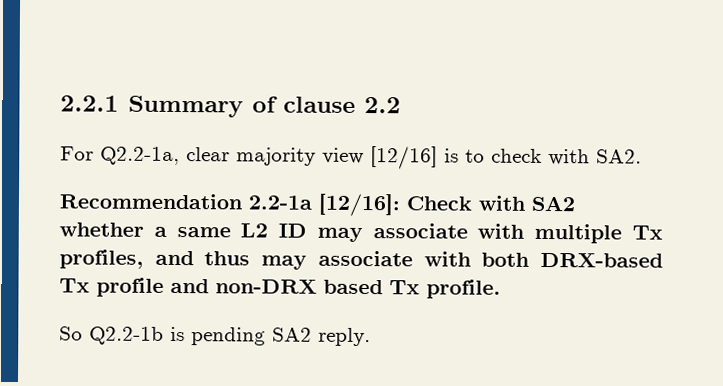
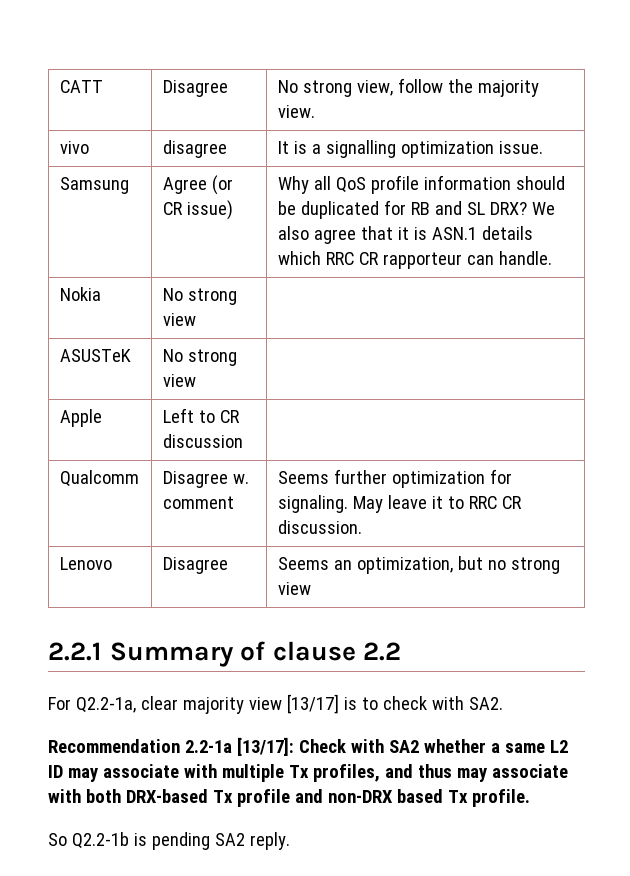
(60, 103) none -> [59,80,103,93] [162,80,228,97] [277,78,539,97] [277,105,315,118] [59,141,89,154] [162,140,227,158] [277,140,543,158] [59,177,129,194] [162,175,233,195] [162,200,233,220] [277,175,565,194] [277,200,555,219] [277,226,533,244] [277,251,552,269] [59,287,101,301] [162,288,237,305] [162,313,196,326] [59,349,131,362] [162,349,237,366] [162,374,196,387] [59,409,102,427] [162,408,240,423] [162,434,243,448] [59,470,139,487] [162,471,249,488] [162,496,234,509] [277,469,512,488] [277,495,522,513] [277,520,362,534] [59,557,112,570] [162,557,228,574] [277,556,560,574] [277,582,311,595] CATT | Disagree | No strong view, follow the majority view. // vivo | disagree | It is a signalling optimization issue. // Samsung | Agree (or CR issue) | Why all QoS profile information should be duplicated for RB and SL DRX? We also agree that it is ASN.1 details which RRC CR rapporteur can handle. // Nokia | No strong view | // ASUSTeK | No strong view | // Apple | Left to CR discussion | // Qualcomm | Disagree w. comment | Seems further optimization for signaling. May leave it to RRC CR discussion. // Lenovo | Disagree | Seems an optimization, but no strong view //
[370,146,438,170] [12/16] -> [286,694,339,714] [13/17]
[318,193,400,217] [12/16]: -> [236,737,294,756] [13/17]:

